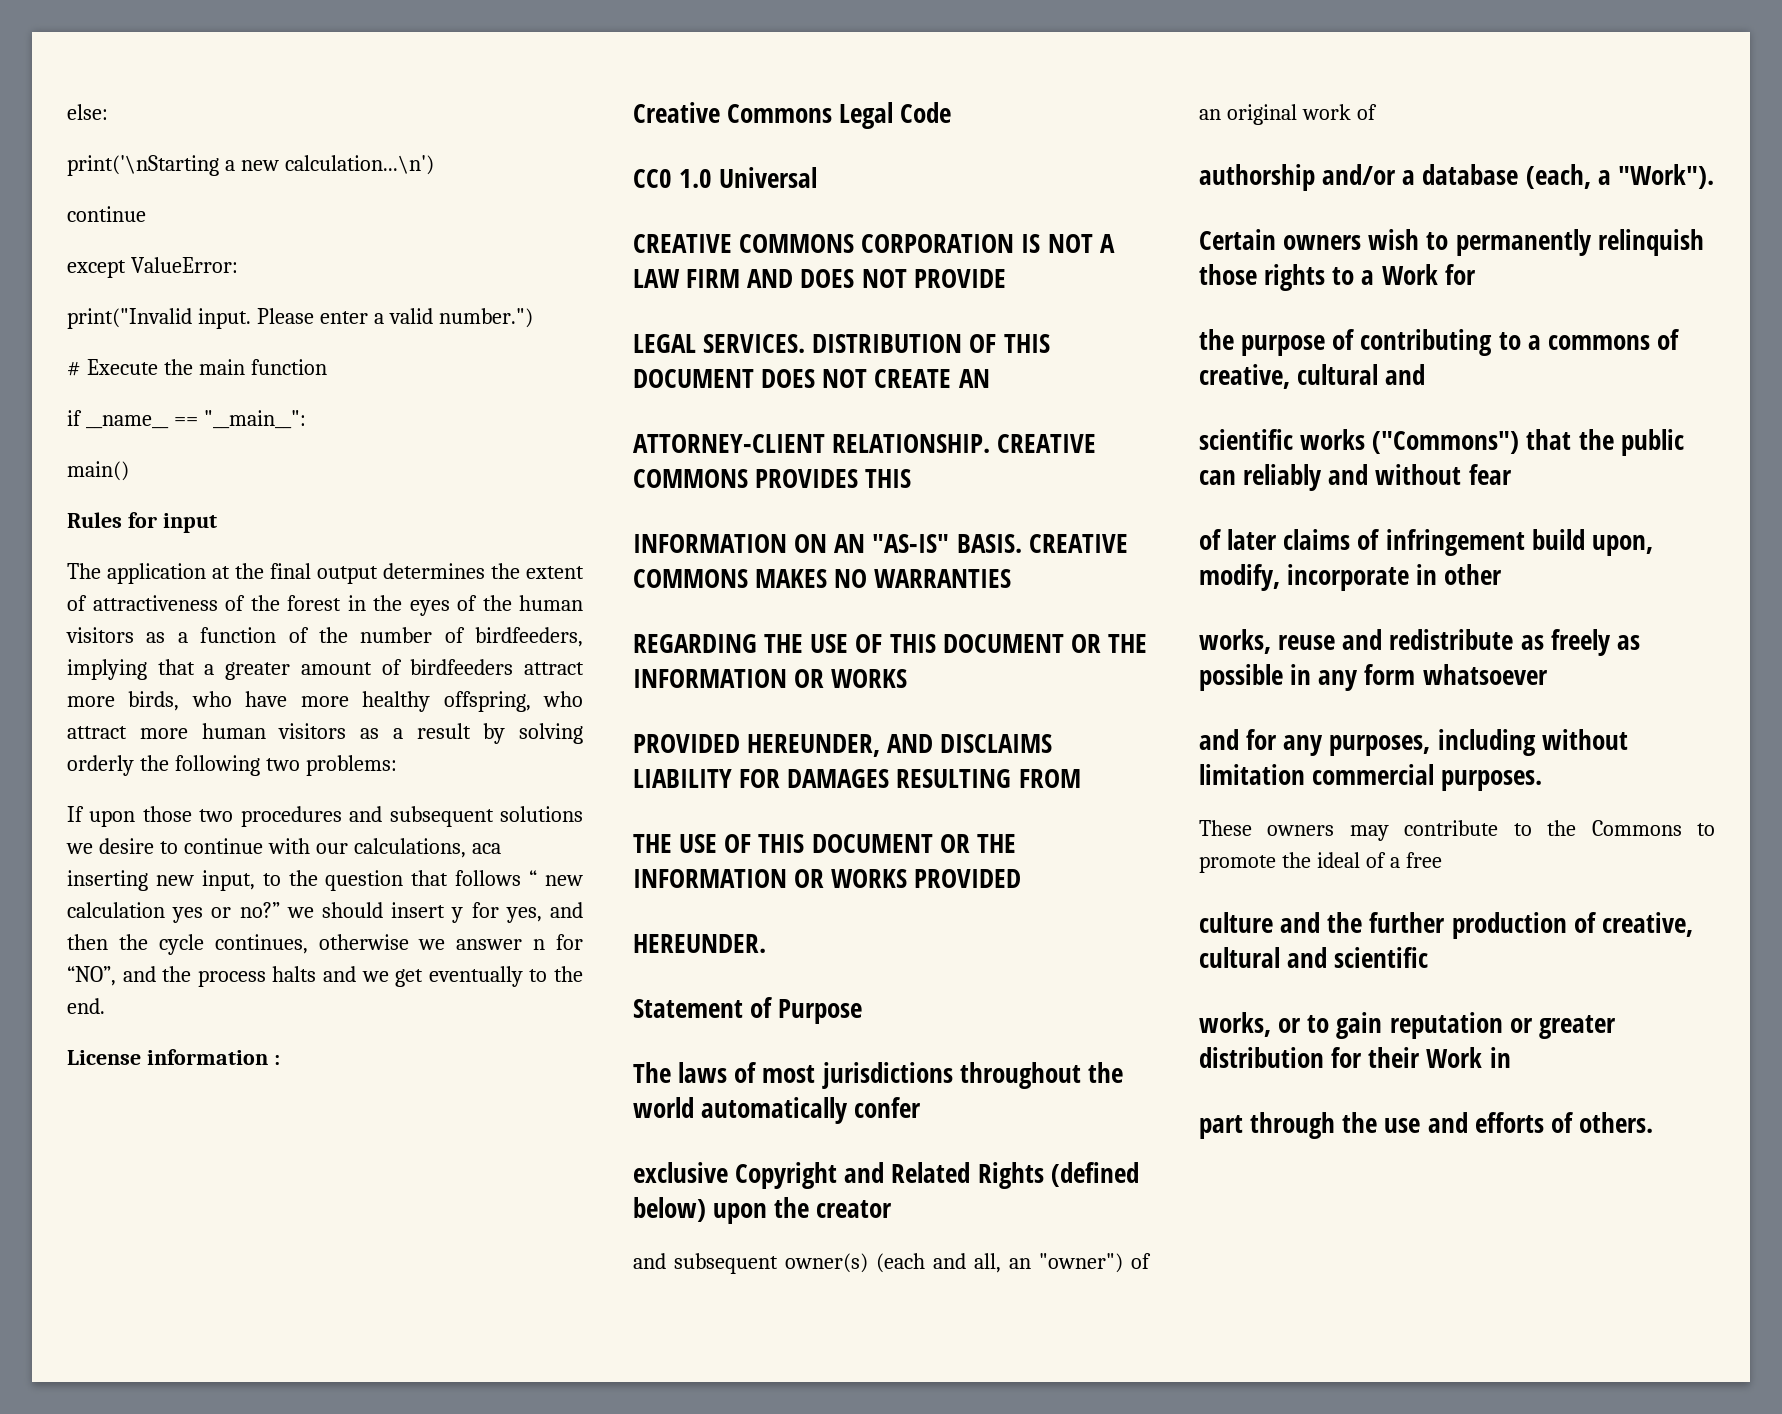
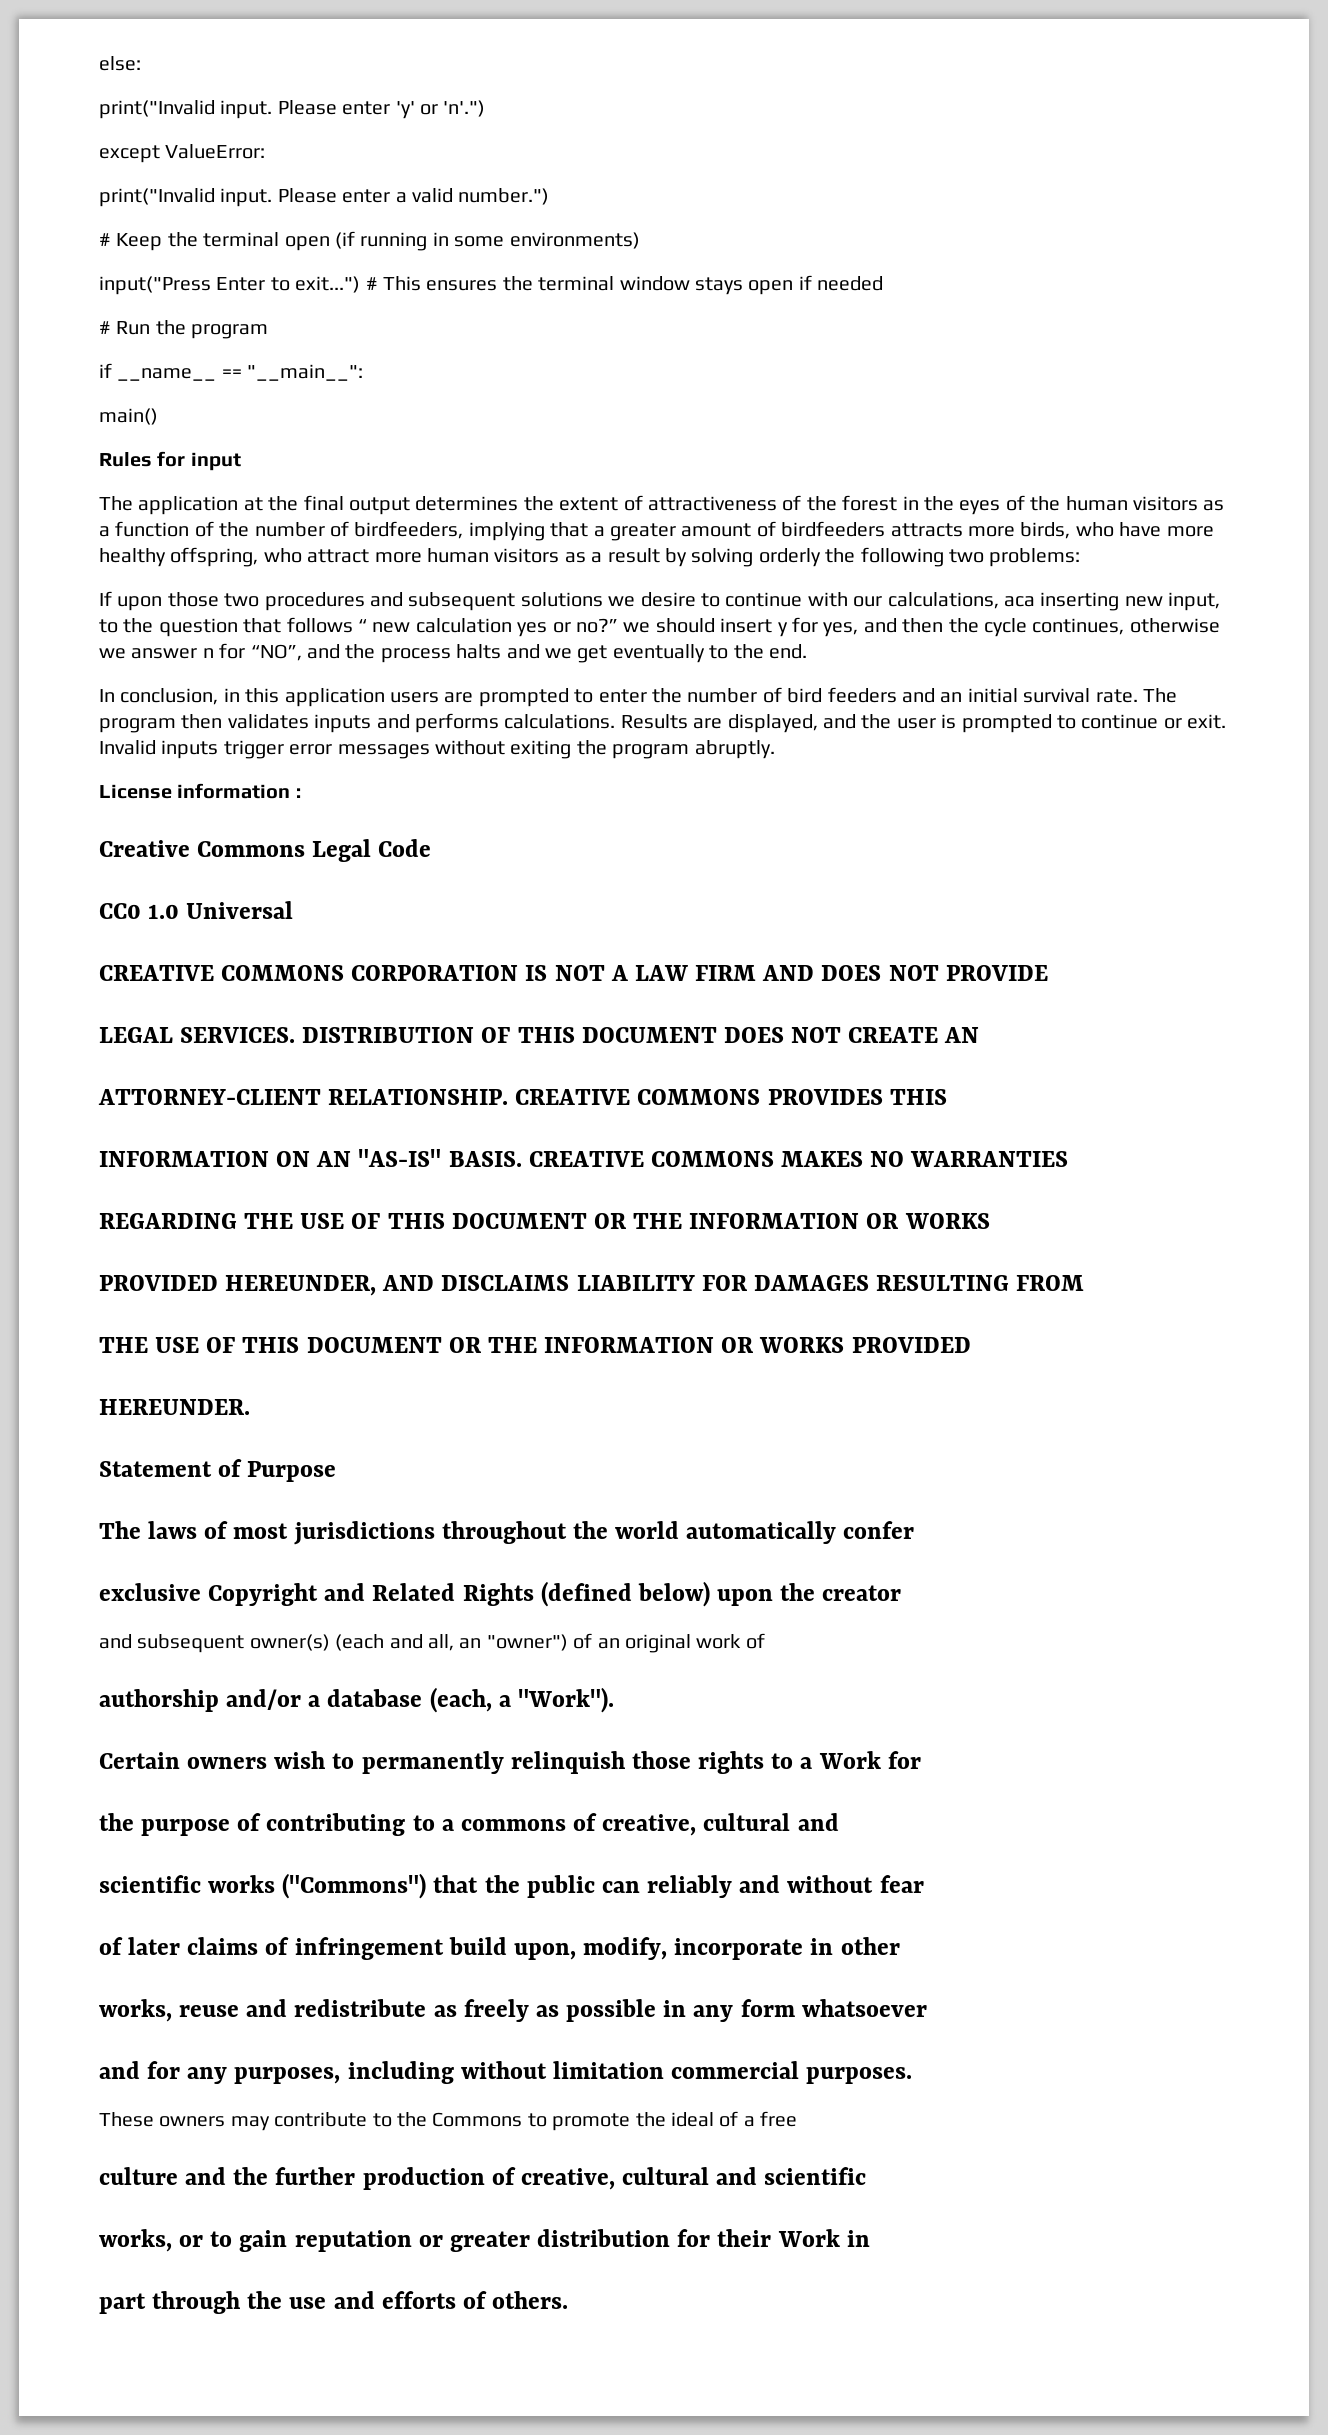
[67,155,434,176] [67,206,146,222] print('\nStarting a new calculation...\n') // continue -> [99,100,486,119] print("Invalid input. Please enter 'y' or 'n'.")
[86,359,327,375] Execute the main function -> [116,231,640,251] [99,275,884,295] [99,320,269,339] Keep the terminal open (if running in some environments) // input("Press Enter to exit...") # This ensures the terminal window stays open if needed // # Run the program
[524,662,584,675] attract -> [890,523,963,537] attracts
(105, 1006) none -> [99,687,1177,707] [99,713,1227,733] [99,740,775,759] // In conclusion, in this application users are prompted to enter the number of bird feeders and an initial survival rate. The program then validates inputs and performs calculations. Results are displayed, and the user is prompted to continue or exit. Invalid inputs trigger error messages without exiting the program abruptly.

